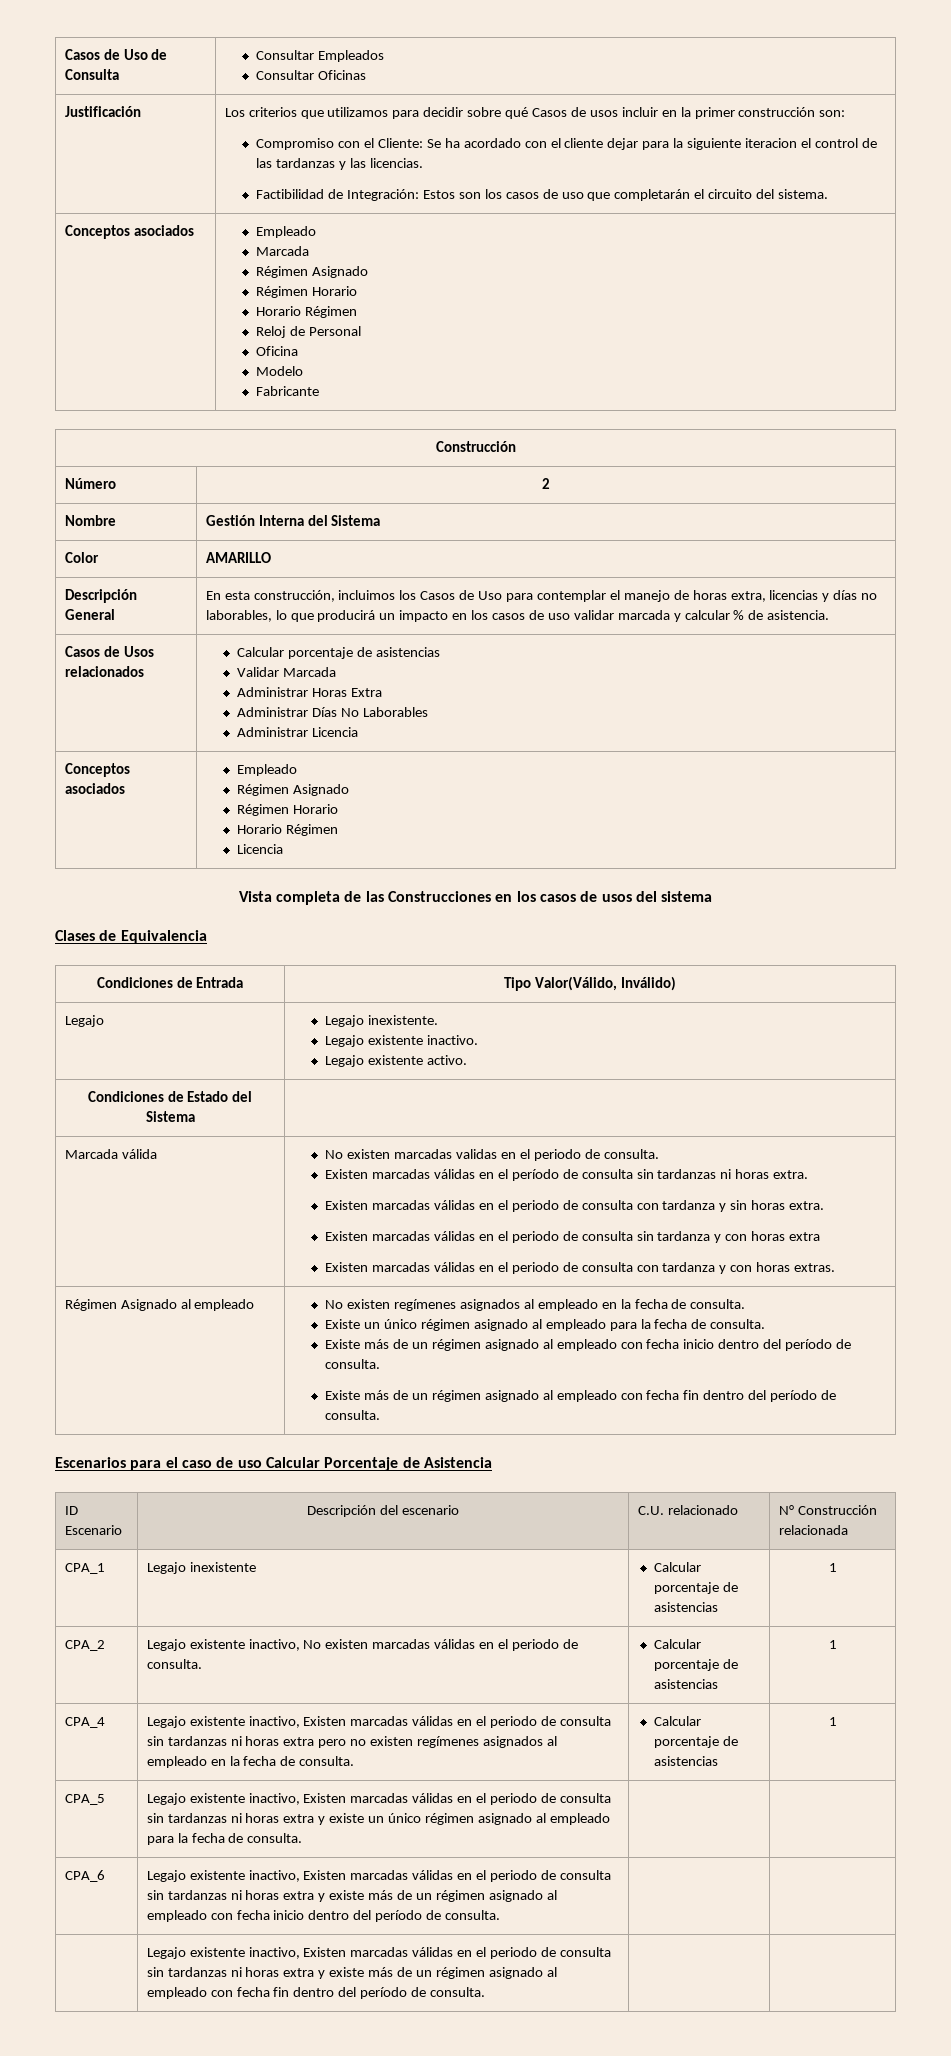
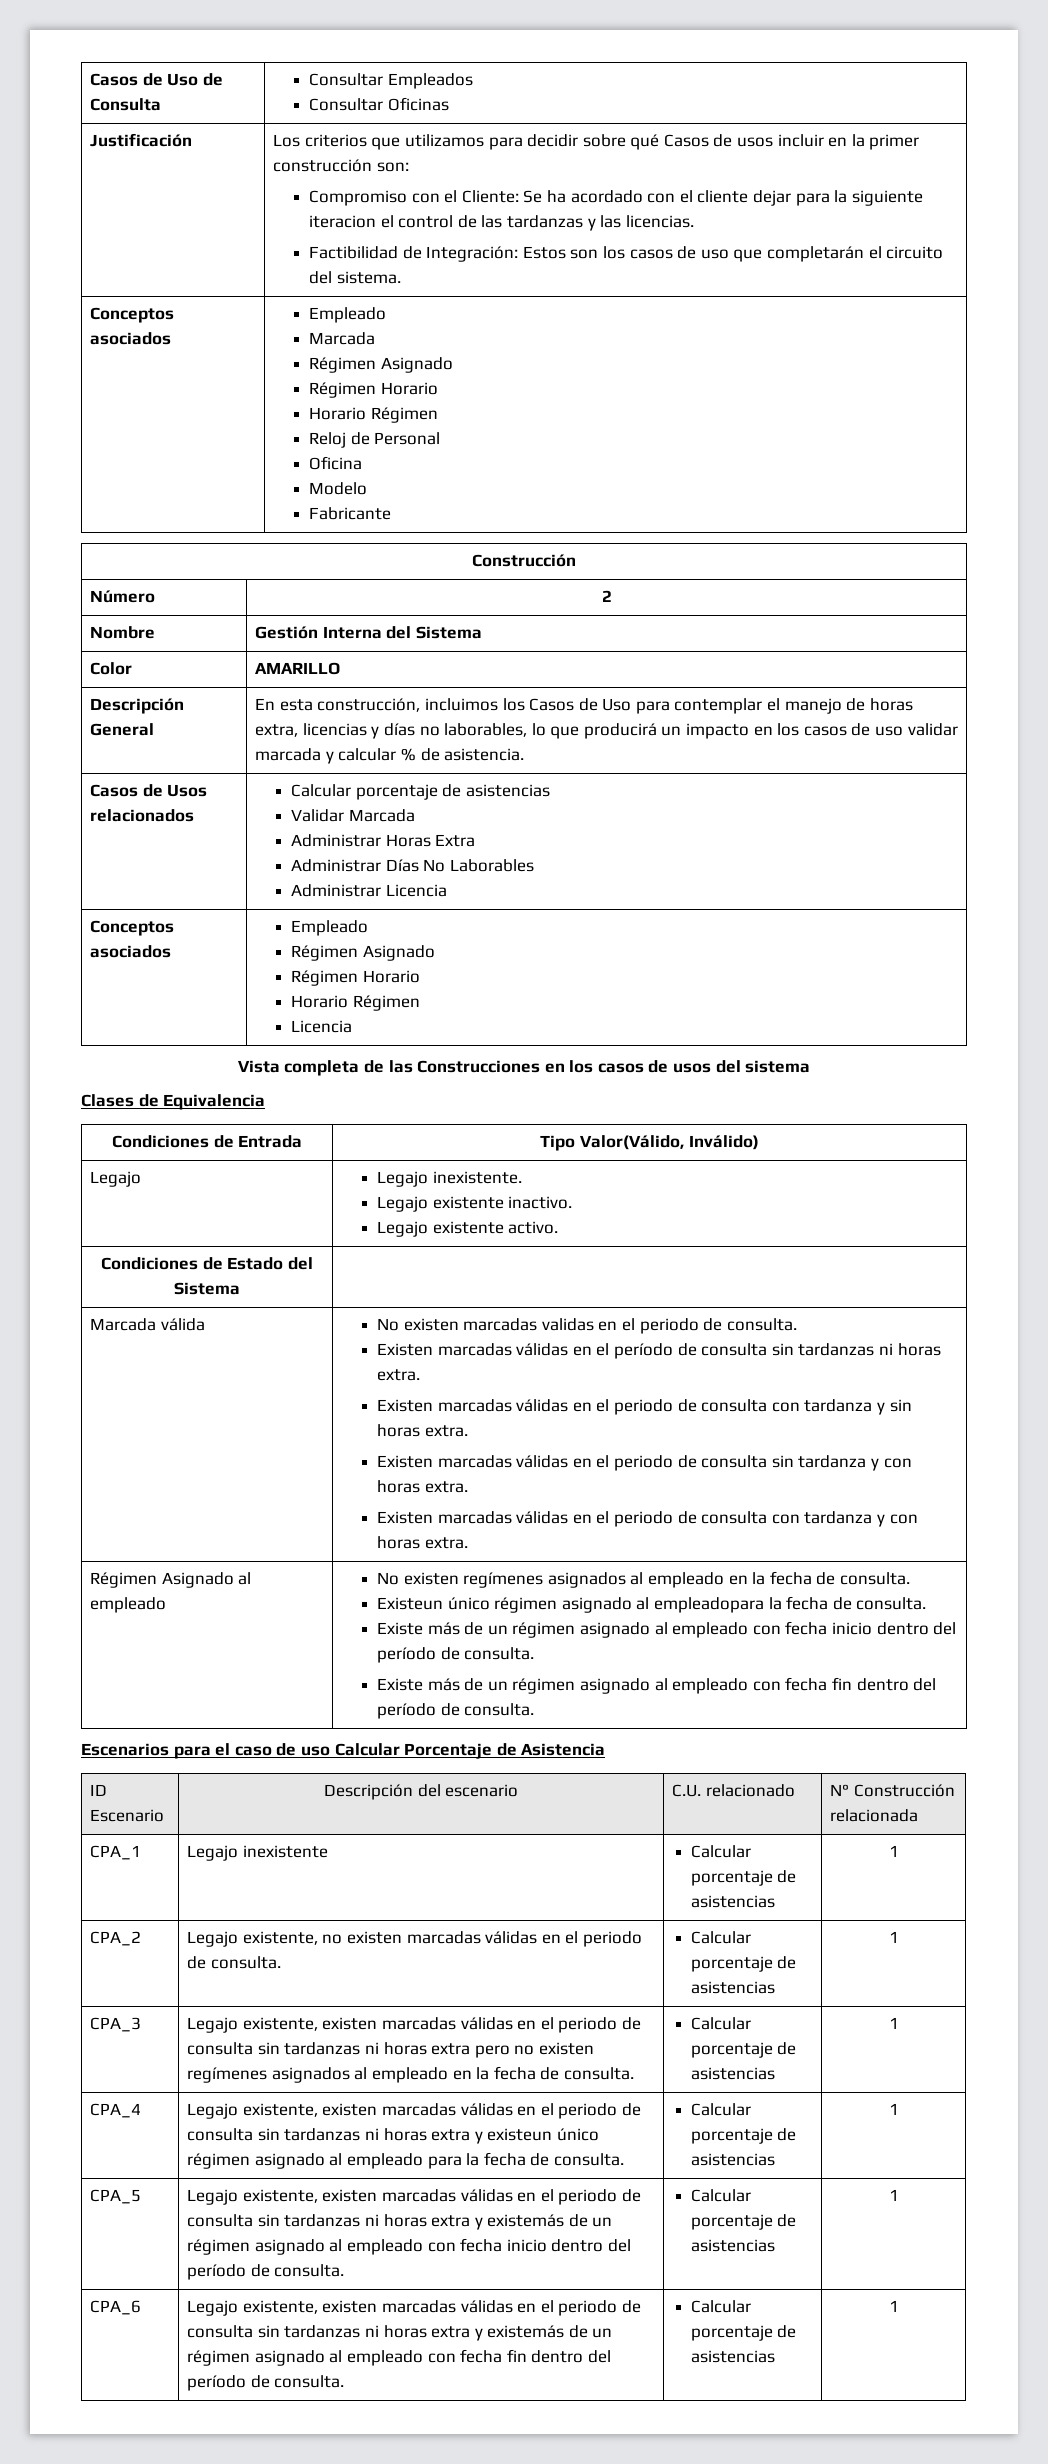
[789,1232,821,1241] extra -> [424,1481,468,1493] extra.
[794,1263,836,1272] extras. -> [424,1537,468,1549] extra.
[325,1319,637,1331] Existe un único régimen asignado al empleado para -> [377,1597,764,1613] Existeun único régimen asignado al empleadopara
[189,1639,322,1651] existente inactivo, No -> [242,1931,343,1945] existente, no
[64,1717,105,1728] [146,1716,347,1728] CPA_4 | Legajo existente inactivo, Existen -> [90,2017,142,2032] [187,2017,378,2033] CPA_3 | Legajo existente, existen
[64,1794,105,1805] [146,1793,347,1805] CPA_5 | Legajo existente inactivo, Existen -> [90,2103,142,2118] [187,2103,378,2119] CPA_4 | Legajo existente, existen
[329,1813,385,1823] existe un -> [487,2128,553,2141] existeun
[64,1870,105,1882] [146,1870,347,1882] | // CPA_6 | Legajo existente inactivo, Existen -> [690,2103,751,2116] [690,2128,797,2144] [690,2153,775,2166] [888,2103,899,2115] [90,2189,142,2204] [187,2189,378,2205] Calcular porcentaje de asistencias | 1 // CPA_5 | Legajo existente, existen
[329,1890,394,1900] existe más -> [487,2214,565,2227] existemás
[146,1947,347,1959] | // | Legajo existente inactivo, Existen -> [690,2189,751,2202] [690,2214,797,2230] [690,2239,775,2252] [888,2189,899,2201] [90,2300,142,2315] [187,2300,378,2316] Calcular porcentaje de asistencias | 1 // CPA_6 | Legajo existente, existen
[329,1967,394,1977] existe más -> [487,2325,565,2338] existemás
(486, 1992) | -> [690,2300,751,2313] [690,2325,797,2341] [690,2350,775,2363] [888,2300,899,2312] Calcular porcentaje de asistencias | 1

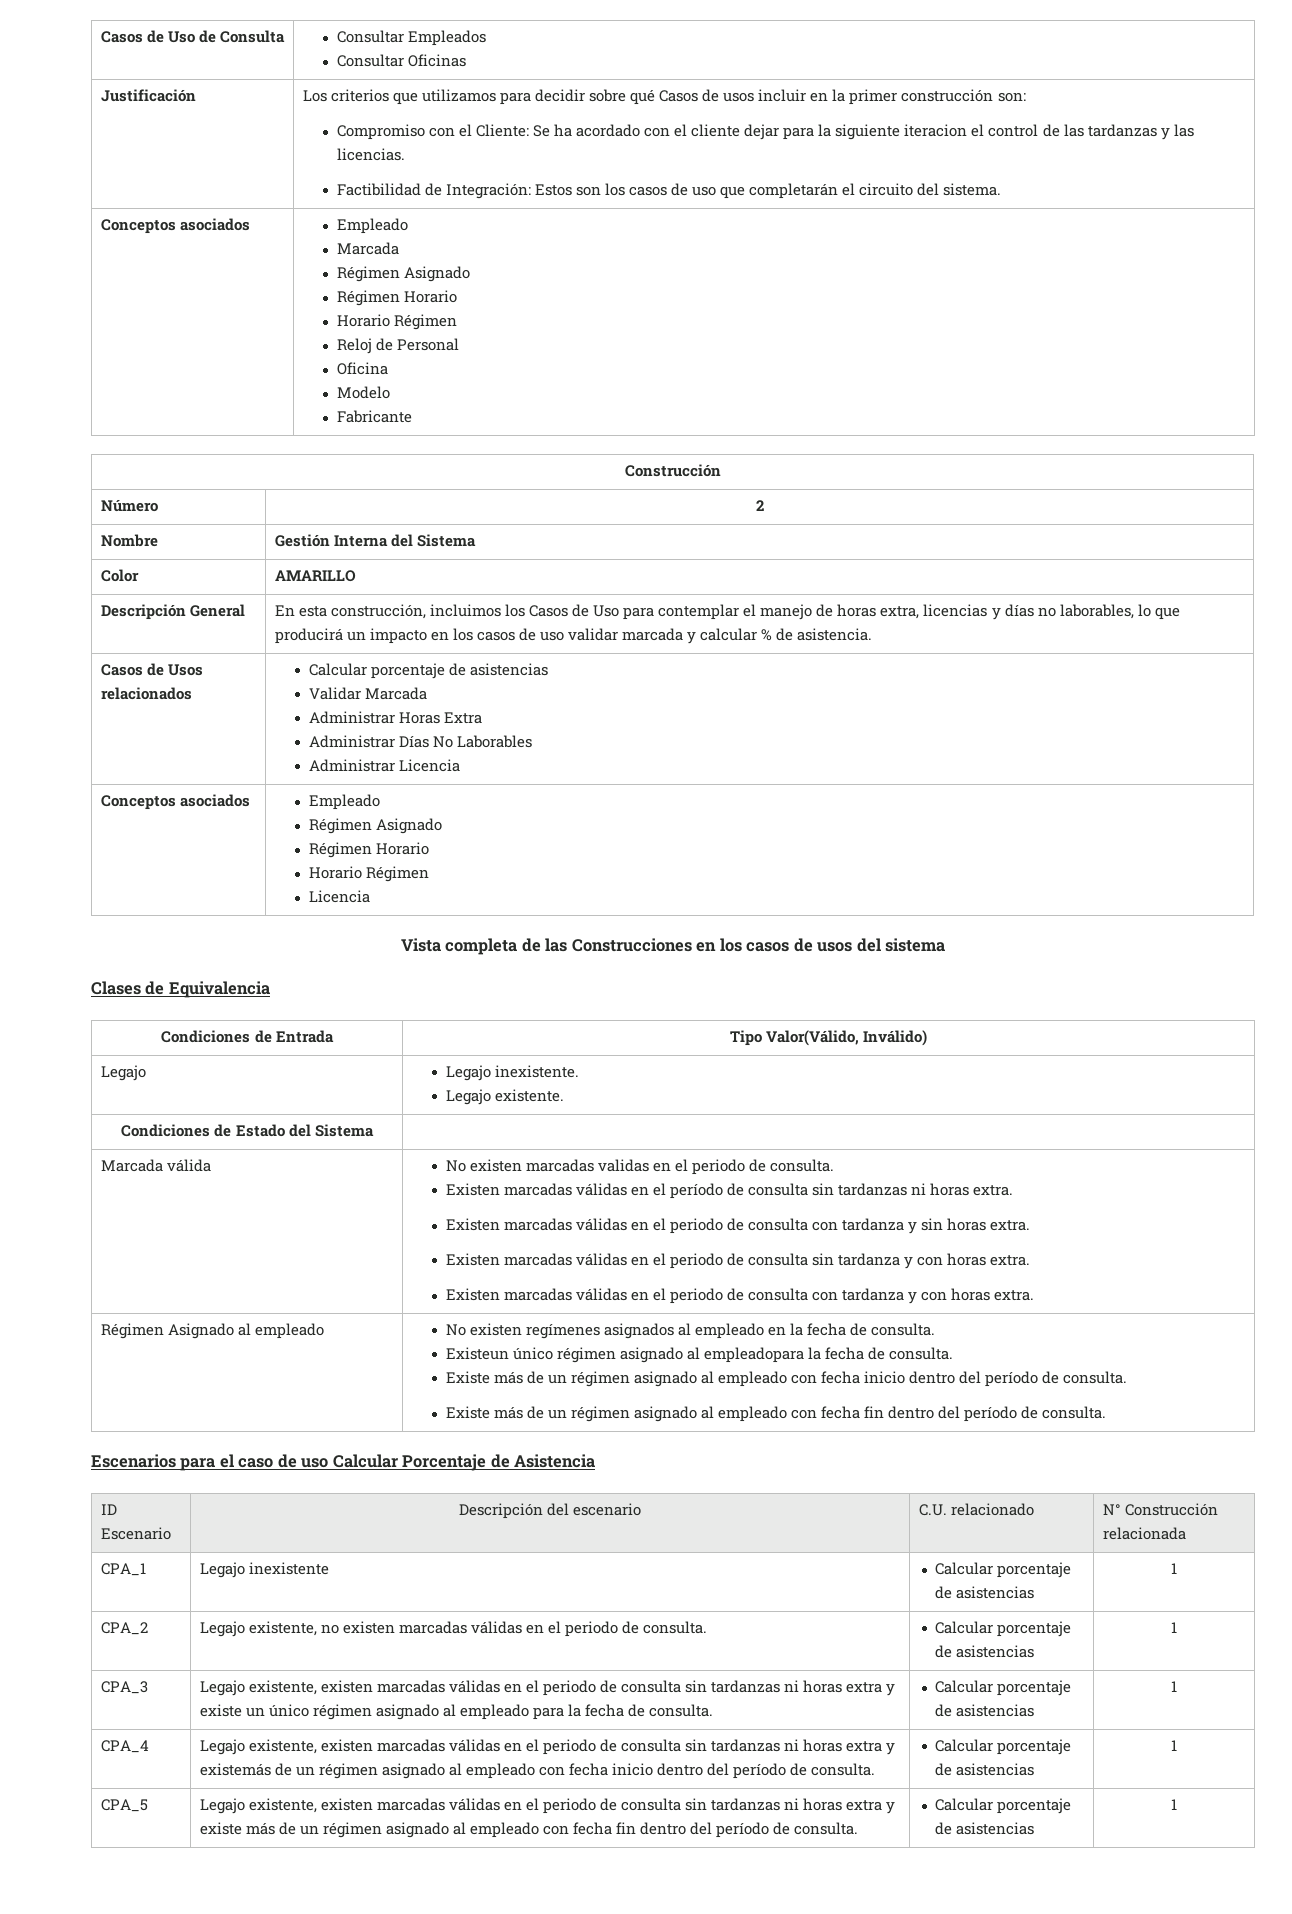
[432,1196,573,1209] [377,1221,559,1237] existente inactivo. // Legajo existente activo. -> [494,1089,564,1102] existente.
[187,2017,641,2033] [187,2042,594,2058] [187,2066,634,2083] [690,2017,751,2030] [690,2042,797,2058] [690,2067,775,2080] [888,2017,899,2029] [90,2103,142,2118] | Legajo existente, existen marcadas válidas en el periodo de consulta sin tardanzas ni horas extra pero no existen regímenes asignados al empleado en la fecha de consulta. | Calcular porcentaje de asistencias | 1 // CPA_4 -> (148, 1687) none
[487,2128,553,2141] existeun -> [199,1704,265,1717] existe un
[90,2189,142,2204] CPA_5 -> [100,1740,149,1753] CPA_4
[90,2300,142,2315] CPA_6 -> [100,1799,148,1812] CPA_5
[487,2325,565,2338] existemás -> [199,1822,275,1835] existe más

